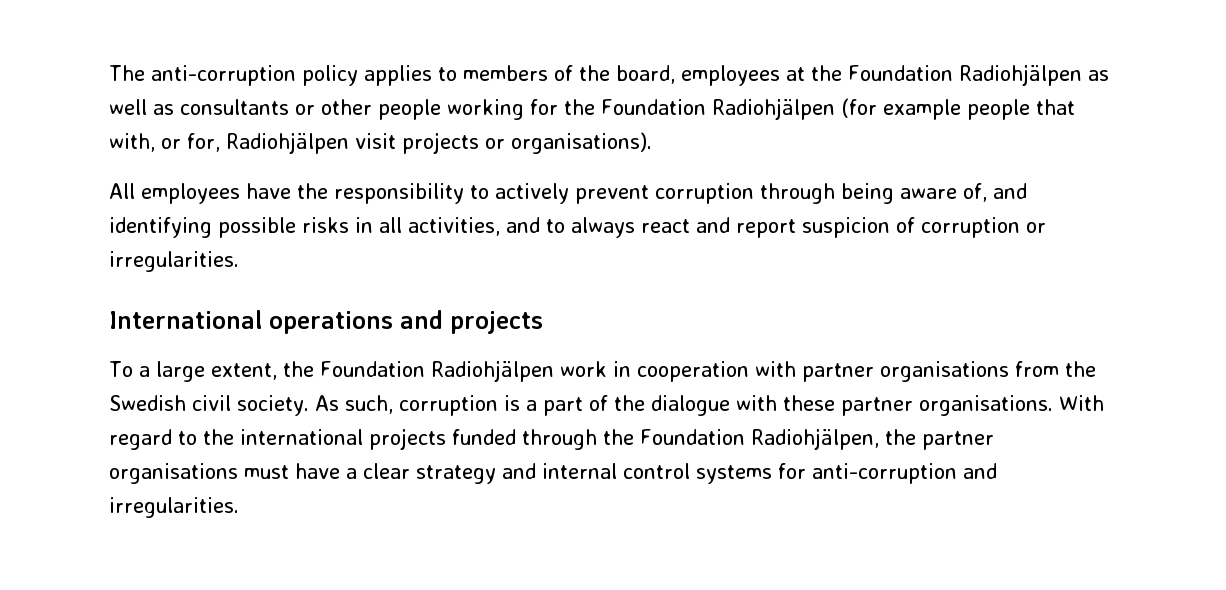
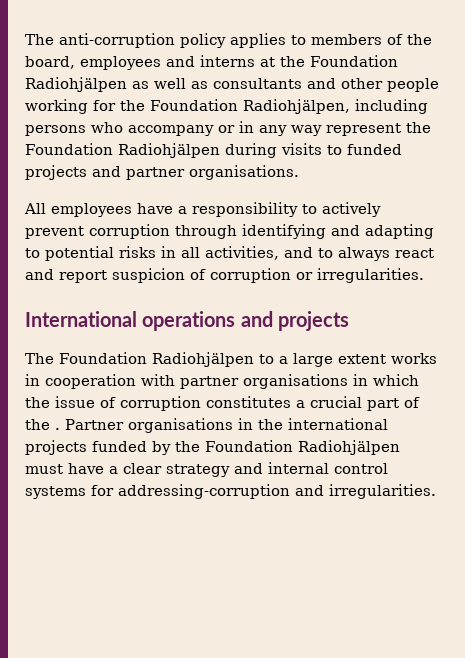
(780, 75) none -> [166,55,255,67] and interns
[295,104,315,115] or -> [307,78,336,89] and
[711,98,1075,120] [109,132,652,154] Radiohjälpen (for example people that with, or for, Radiohjälpen visit projects or organisations). -> [243,99,428,114] [25,121,431,136] [25,143,402,158] [25,165,299,180] Radiohjälpen, including persons who accompany or in any way represent the Foundation Radiohjälpen during visits to funded projects and partner organisations.
[297,183,328,199] the -> [178,206,187,214] a
[841,183,1027,204] [109,217,296,238] being aware of, and identifying possible -> [242,224,434,239] [25,246,114,261] identifying and adapting to potential
[109,360,607,382] To a large extent, the Foundation Radiohjälpen work -> [25,352,437,367] The Foundation Radiohjälpen to a large extent works
[1014,361,1096,377] [109,395,1104,416] [109,429,197,450] from the Swedish civil society. As such, corruption is a part of the dialogue with these partner organisations. With regard to -> [353,374,419,386] [25,396,420,411] [25,418,253,433] in which the issue of corruption constitutes a crucial part of the . Partner organisations in
[522,428,994,450] [109,463,238,484] through the Foundation Radiohjälpen, the partner organisations -> [152,440,400,455] by the Foundation Radiohjälpen
[812,463,957,484] anti-corruption -> [118,484,290,499] addressing-corruption

